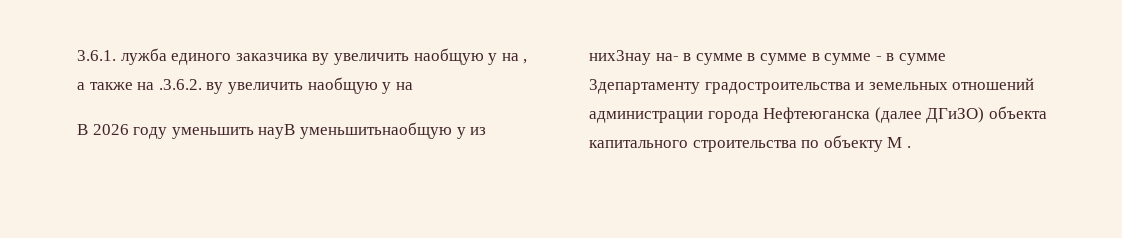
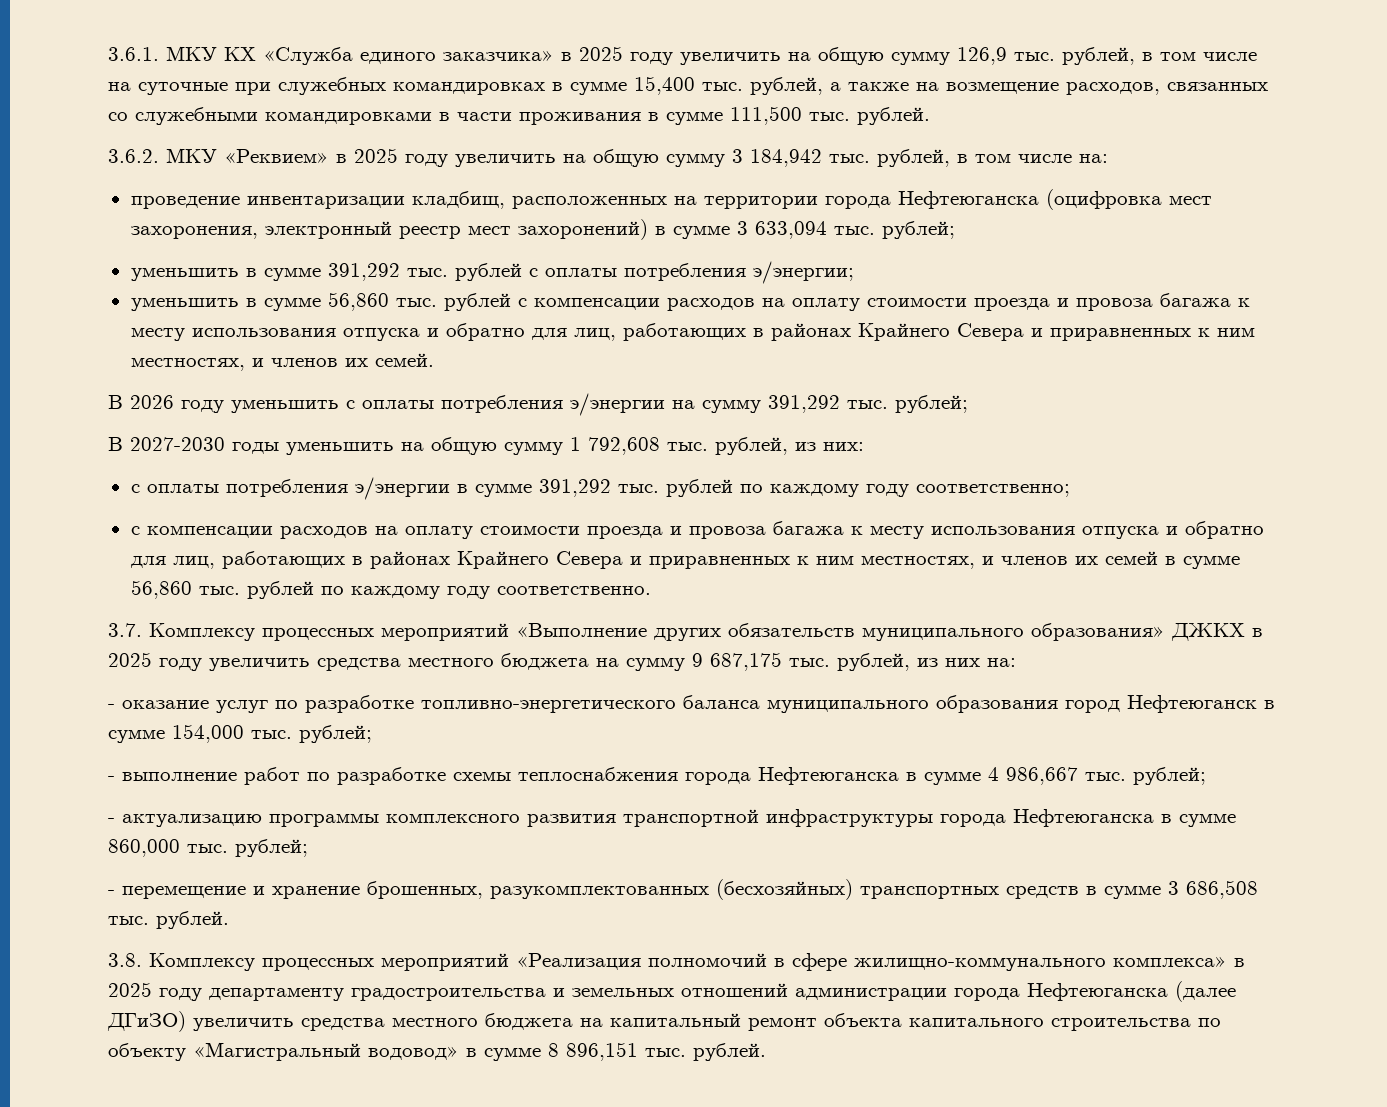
[120,48,528,65] [77,77,413,94] [77,122,487,139] [589,50,946,65] [589,79,700,94] лужба единого заказчика ву увеличить наобщую у на , а также на .3.6.2. ву увеличить наобщую у на // В 2026 году уменьшить науВ уменьшитьнаобщую у из них3нау на- в сумме в сумме в сумме - в сумме 3департаменту -> [166,46,1257,65] [108,76,1268,95] [108,106,930,125] [108,148,1108,167] [130,189,1212,210] [130,219,955,240] [130,261,854,284] [130,292,1250,311] [130,323,1255,341] [130,353,434,371] [108,393,968,416] [108,437,864,455] [130,477,1070,500] [130,521,1264,539] [130,551,1240,569] [130,580,651,599] [108,623,1263,641] [108,652,1016,671] [108,695,1275,713] [108,724,372,743] [108,767,1206,785] [108,809,1236,827] [108,839,308,857] [108,879,1258,900] [108,911,229,929] [108,953,1245,971] [108,982,344,1001] МКУ КХ «Служба единого заказчика» в 2025 году увеличить на общую сумму 126,9 тыс. рублей, в том числе на суточные при служебных командировках в сумме 15,400 тыс. рублей, а также на возмещение расходов, связанных со служебными командировками в части проживания в сумме 111,500 тыс. рублей. // 3.6.2. МКУ «Реквием» в 2025 году увеличить на общую сумму 3 184,942 тыс. рублей, в том числе на: // проведение инвентаризации кладбищ, расположенных на территории города Нефтеюганска (оцифровка мест захоронения, электронный реестр мест захоронений) в сумме 3 633,094 тыс. рублей; // уменьшить в сумме 391,292 тыс. рублей с оплаты потребления э/энергии; // уменьшить в сумме 56,860 тыс. рублей с компенсации расходов на оплату стоимости проезда и провоза багажа к месту использования отпуска и обратно для лиц, работающих в районах Крайнего Севера и приравненных к ним местностях, и членов их семей. // В 2026 году уменьшить с оплаты потребления э/энергии на сумму 391,292 тыс. рублей; // В 2027-2030 годы уменьшить на общую сумму 1 792,608 тыс. рублей, из них: // с оплаты потребления э/энергии в сумме 391,292 тыс. рублей по каждому году соответственно; // с компенсации расходов на оплату стоимости проезда и провоза багажа к месту использования отпуска и обратно для лиц, работающих в районах Крайнего Севера и приравненных к ним местностях, и членов их семей в сумме 56,860 тыс. рублей по каждому году соответственно. // 3.7. Комплексу процессных мероприятий «Выполнение других обязательств муниципального образования» ДЖКХ в 2025 году увеличить средства местного бюджета на сумму 9 687,175 тыс. рублей, из них на: // - оказание услуг по разработке топливно-энергетического баланса муниципального образования город Нефтеюганск в сумме 154,000 тыс. рублей; // - выполнение работ по разработке схемы теплоснабжения города Нефтеюганска в сумме 4 986,667 тыс. рублей; // - актуализацию программы комплексного развития транспортной инфраструктуры города Нефтеюганска в сумме 860,000 тыс. рублей; // - перемещение и хранение брошенных, разукомплектованных (бесхозяйных) транспортных средств в сумме 3 686,508 тыс. рублей. // 3.8. Комплексу процессных мероприятий «Реализация полномочий в сфере жилищно-коммунального комплекса» в 2025 году департаменту
(985, 115) none -> [193,1013,817,1031] увеличить средства местного бюджета на капитальный ремонт
[887,137,911,148] М . -> [193,1042,766,1061] «Магистральный водовод» в сумме 8 896,151 тыс. рублей.

